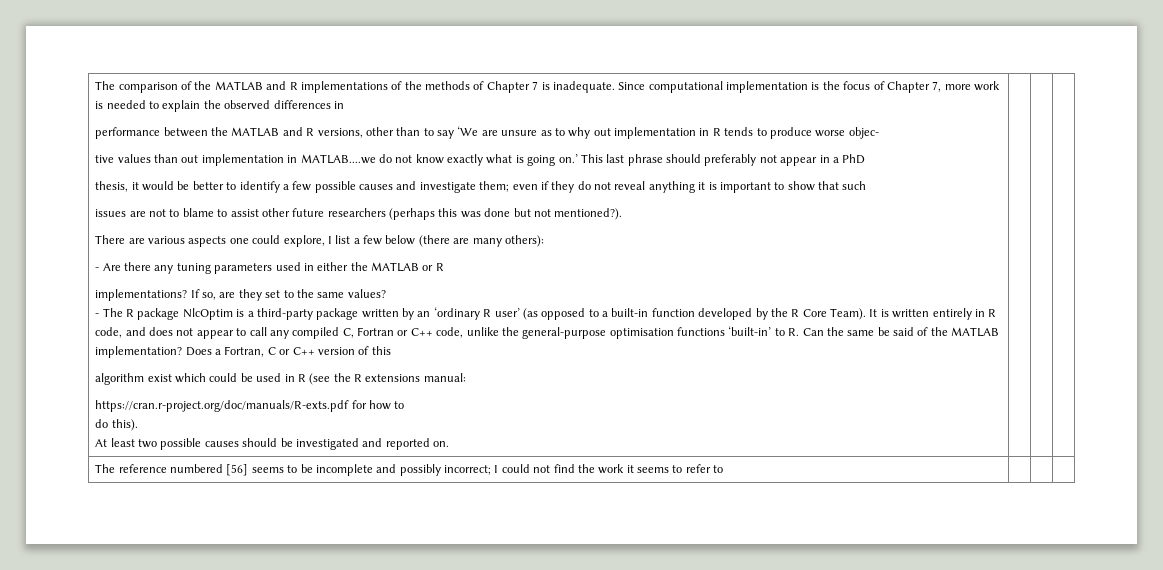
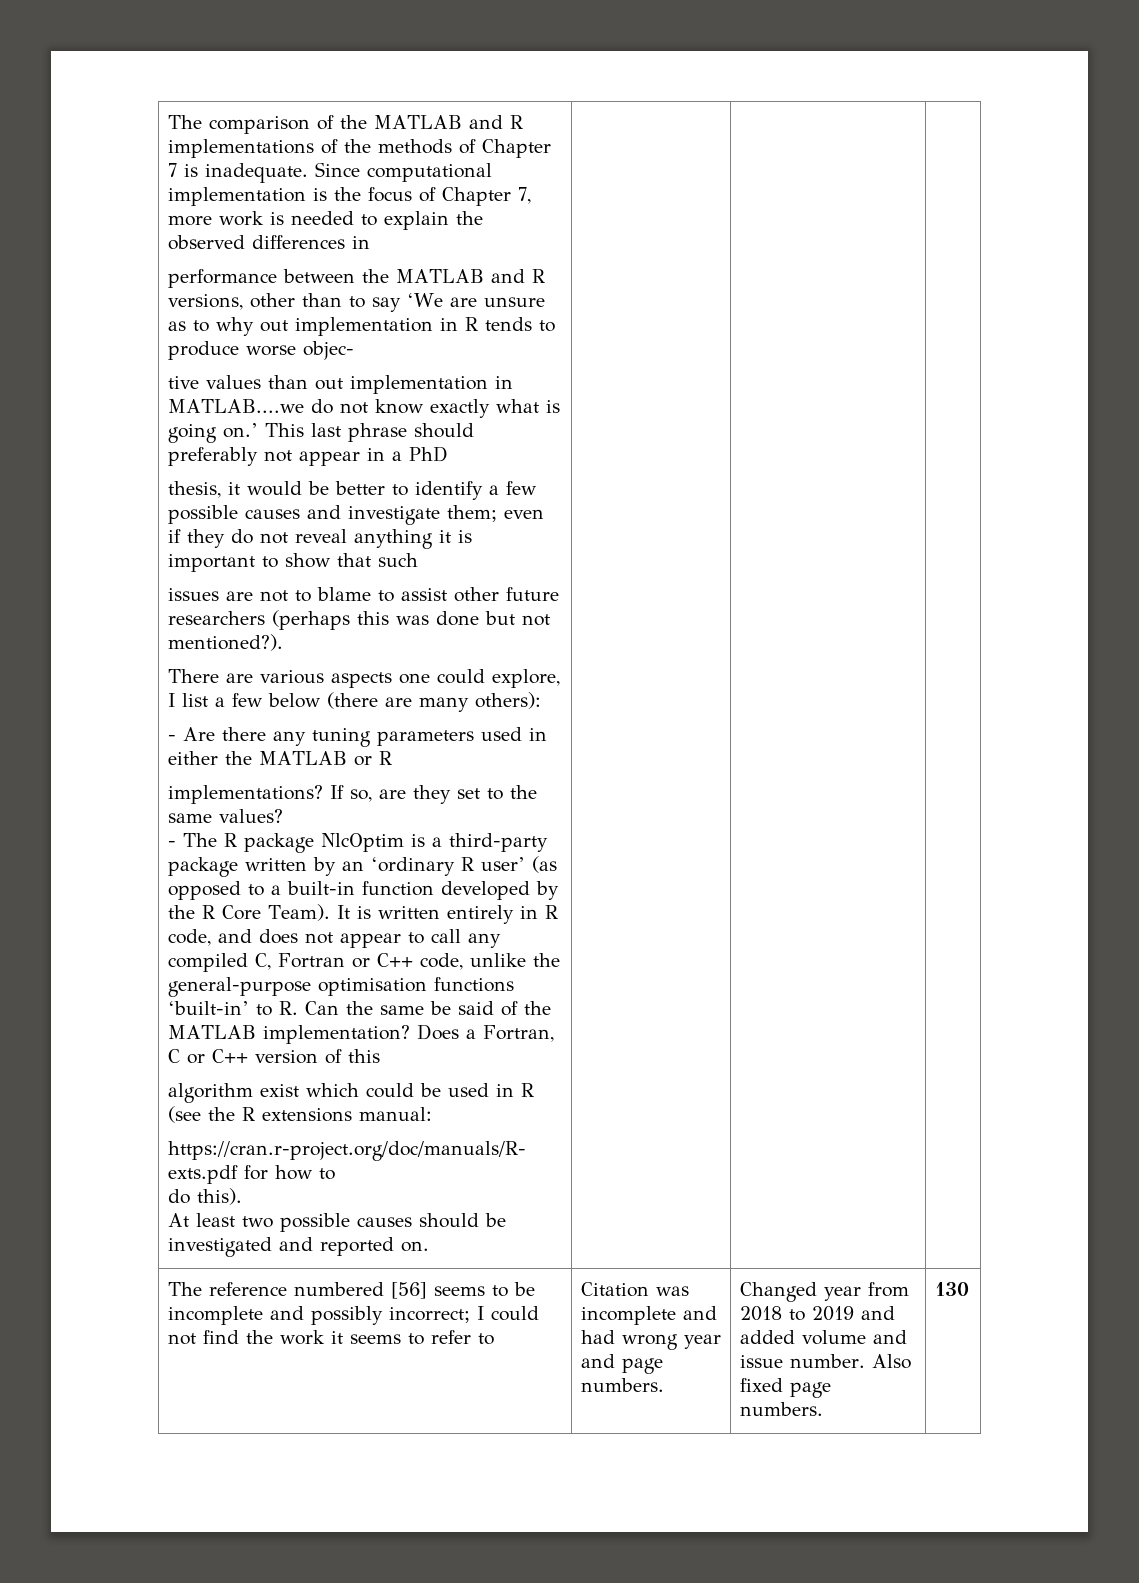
(724, 469) | | -> [580,1282,689,1297] [580,1306,717,1325] [580,1330,721,1350] [580,1354,663,1374] [580,1378,664,1392] [739,1282,909,1302] [739,1306,895,1321] [739,1330,907,1345] [739,1354,911,1369] [739,1378,831,1398] [739,1402,823,1416] [934,1282,969,1296] Citation was incomplete and had wrong year and page numbers. | Changed year from 2018 to 2019 and added volume and issue number. Also fixed page numbers. | 130

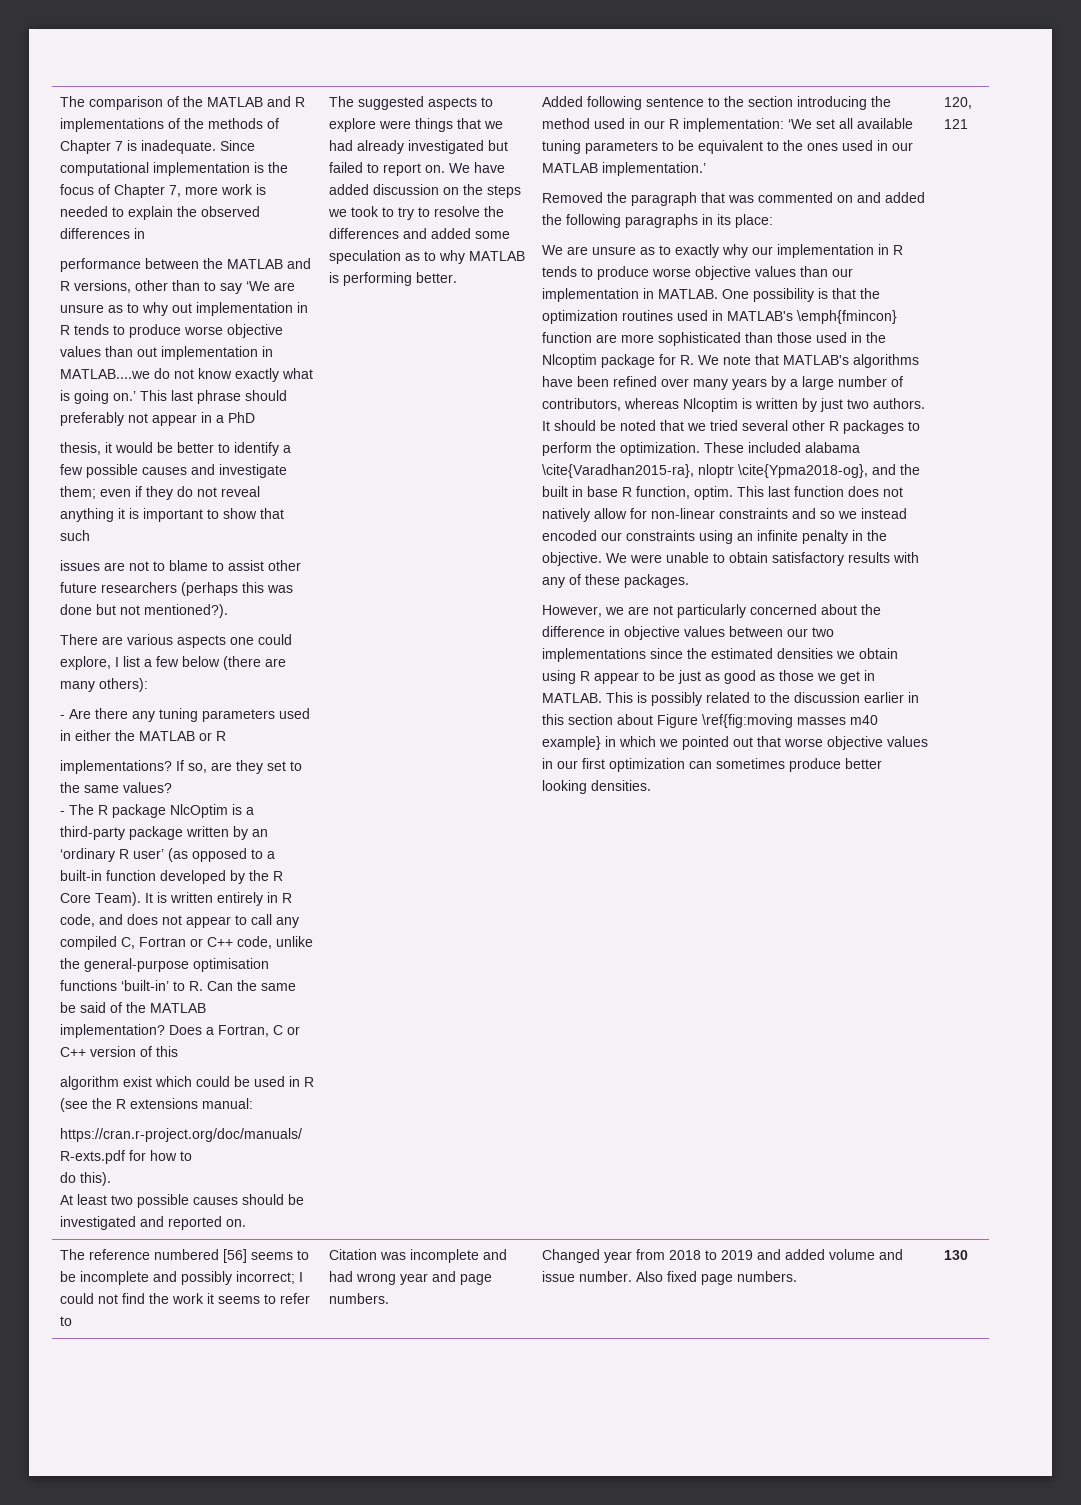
[302,341,354,360] [167,376,199,389] objec- // tive -> [226,324,283,338] objective
(429, 1246) | | -> [328,96,493,110] [328,118,503,132] [328,140,508,154] [328,162,505,176] [328,184,521,198] [327,206,504,220] [328,228,510,239] [328,250,525,264] [328,272,457,286] [541,96,891,110] [541,118,913,132] [541,140,913,154] [541,162,706,176] [541,192,925,206] [541,214,773,228] [541,244,903,258] [541,266,853,280] [541,288,880,302] [541,310,897,324] [541,332,886,346] [541,354,919,368] [541,376,903,390] [541,398,925,412] [541,420,920,434] [541,442,860,456] [541,464,920,478] [541,486,903,500] [541,508,907,522] [541,530,887,544] [541,552,919,566] [541,574,689,588] [541,604,881,618] [541,626,834,640] [541,648,898,662] [541,670,875,684] [541,692,919,706] [541,714,878,728] [541,736,928,750] [541,758,882,772] [541,780,651,794] [943,97,972,109] [943,119,968,129] The suggested aspects to explore were things that we had already investigated but failed to report on. We have added discussion on the steps we took to try to resolve the differences and added some speculation as to why MATLAB is performing better. | Added following sentence to the section introducing the method used in our R implementation: ‘We set all available tuning parameters to be equivalent to the ones used in our MATLAB implementation.’ // Removed the paragraph that was commented on and added the following paragraphs in its place: // We are unsure as to exactly why our implementation in R tends to produce worse objective values than our implementation in MATLAB. One possibility is that the optimization routines used in MATLAB's \emph{fmincon} function are more sophisticated than those used in the Nlcoptim package for R. We note that MATLAB's algorithms have been refined over many years by a large number of contributors, whereas Nlcoptim is written by just two authors. It should be noted that we tried several other R packages to perform the optimization. These included alabama \cite{Varadhan2015-ra}, nloptr \cite{Ypma2018-og}, and the built in base R function, optim. This last function does not natively allow for non-linear constraints and so we instead encoded our constraints using an infinite penalty in the objective. We were unable to obtain satisfactory results with any of these packages. // However, we are not particularly concerned about the difference in objective values between our two implementations since the estimated densities we obtain using R appear to be just as good as those we get in MATLAB. This is possibly related to the discussion earlier in this section about Figure \ref{fig:moving masses m40 example} in which we pointed out that worse objective values in our first optimization can sometimes produce better looking densities. | 120, 121

